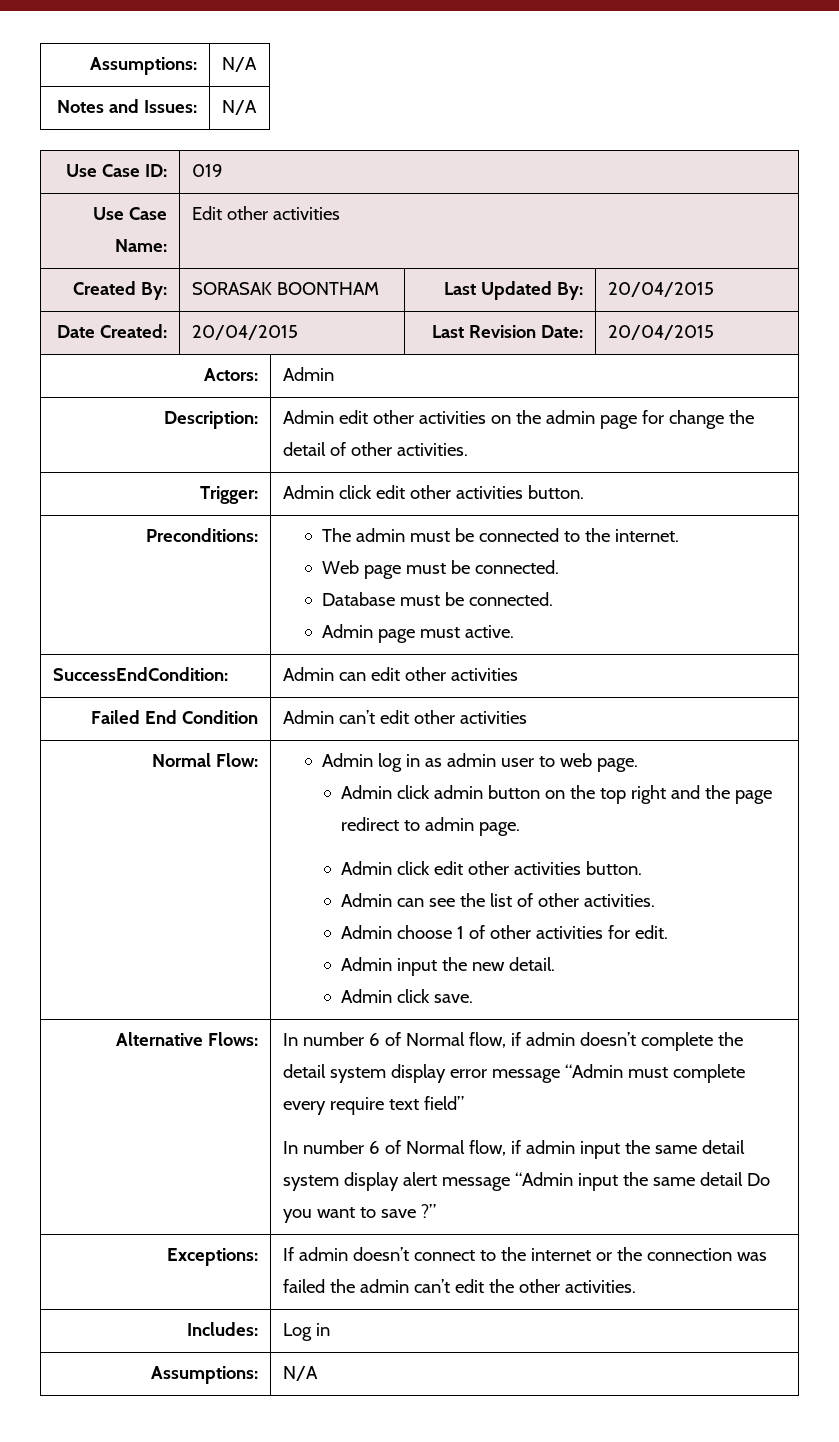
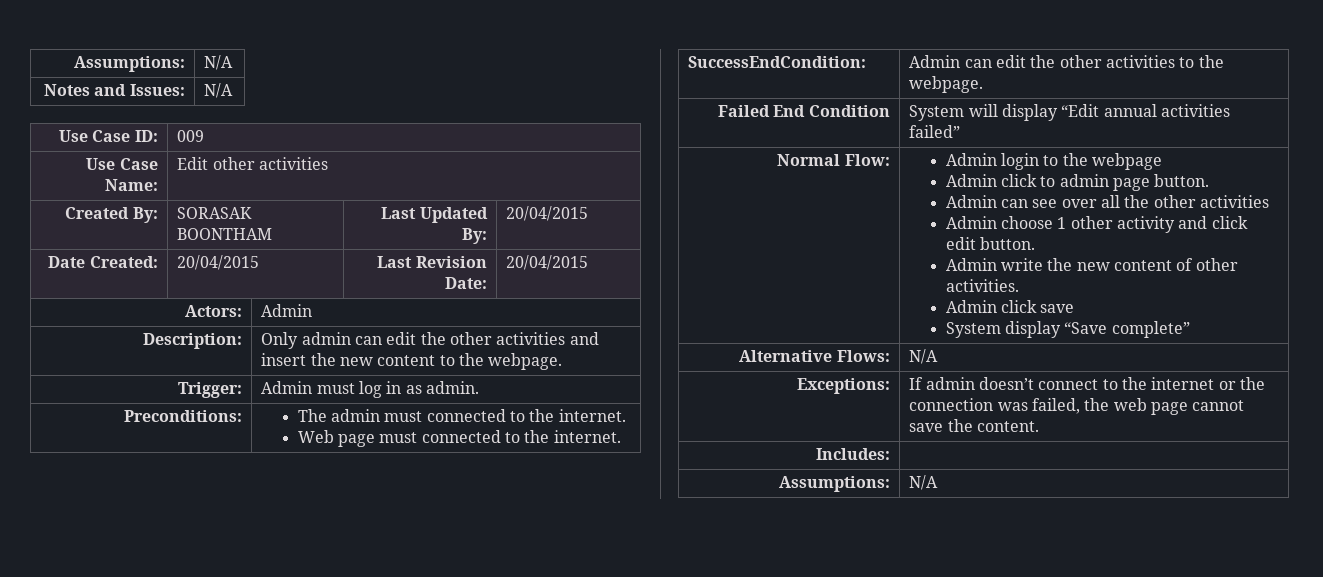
[191,164,223,177] 019 -> [177,130,205,142] 009
[282,410,754,429] [282,442,468,456] [200,486,259,504] [282,485,584,499] Admin edit other activities on the admin page for change the detail of other activities. // Trigger: | Admin click edit other activities button. -> [261,332,599,349] [261,353,563,370] [177,382,242,398] [261,381,479,398] Only admin can edit the other activities and insert the new content to the webpage. // Trigger: | Admin must log in as admin.
[454,528,474,542] be -> (423, 416) none
[450,560,559,574] [321,592,553,606] [321,624,514,643] be connected. // Database must be connected. // Admin page must active. -> [421,430,621,443] connected to the internet.
[404,667,518,681] other activities -> [1030,55,1224,68] [909,76,984,93] the other activities to the webpage.
[282,710,527,724] Admin can’t edit other activities -> [909,104,1230,121] [909,125,961,138] System will display “Edit annual activities failed”
[377,753,638,772] [340,785,772,804] [340,817,520,836] [340,861,642,875] [340,893,655,907] [340,925,668,939] [340,957,555,976] [340,989,473,1003] [116,1032,259,1046] [282,1032,743,1051] [282,1064,745,1083] [282,1096,464,1115] [282,1140,745,1159] [282,1172,770,1191] [282,1204,436,1223] log in as admin user to web page. // Admin click admin button on the top right and the page redirect to admin page. // Admin click edit other activities button. // Admin can see the list of other activities. // Admin choose 1 of other activities for edit. // Admin input the new detail. // Admin click save. // Alternative Flows: | In number 6 of Normal flow, if admin doesn’t complete the detail system display error message “Admin must complete every require text field” // In number 6 of Normal flow, if admin input the same detail system display alert message “Admin input the same detail Do you want to save ?” -> [1000,153,1162,170] [945,174,1210,191] [945,195,1269,208] [945,216,1248,233] [945,237,1035,250] [945,258,1238,271] [945,279,1019,292] [945,300,1075,313] [945,321,1190,338] [739,350,890,362] [909,349,939,364] login to the webpage // Admin click to admin page button. // Admin can see over all the other activities // Admin choose 1 other activity and click edit button. // Admin write the new content of other activities. // Admin click save // System display “Save complete” // Alternative Flows: | N/A
[282,1279,636,1293] failed the admin can’t edit the other activities. -> [1031,398,1245,415] [909,419,1039,432] failed, the web page cannot save the content.
[282,1323,330,1341] Log in -> (890, 454) none

